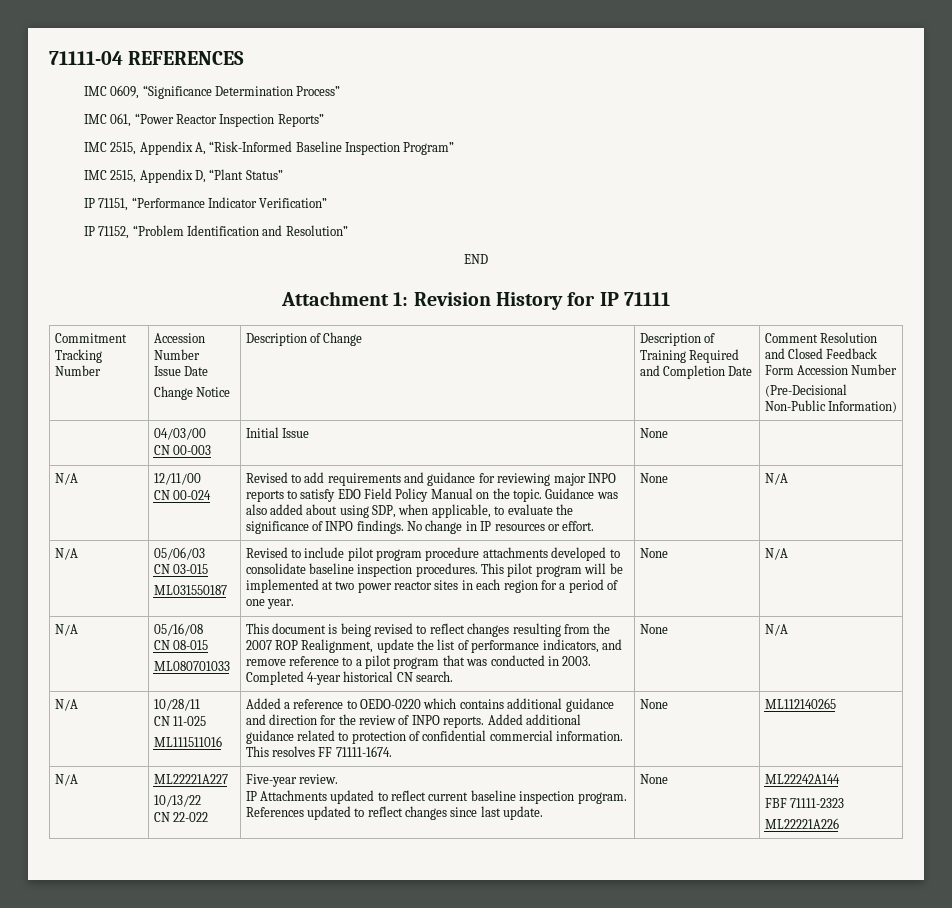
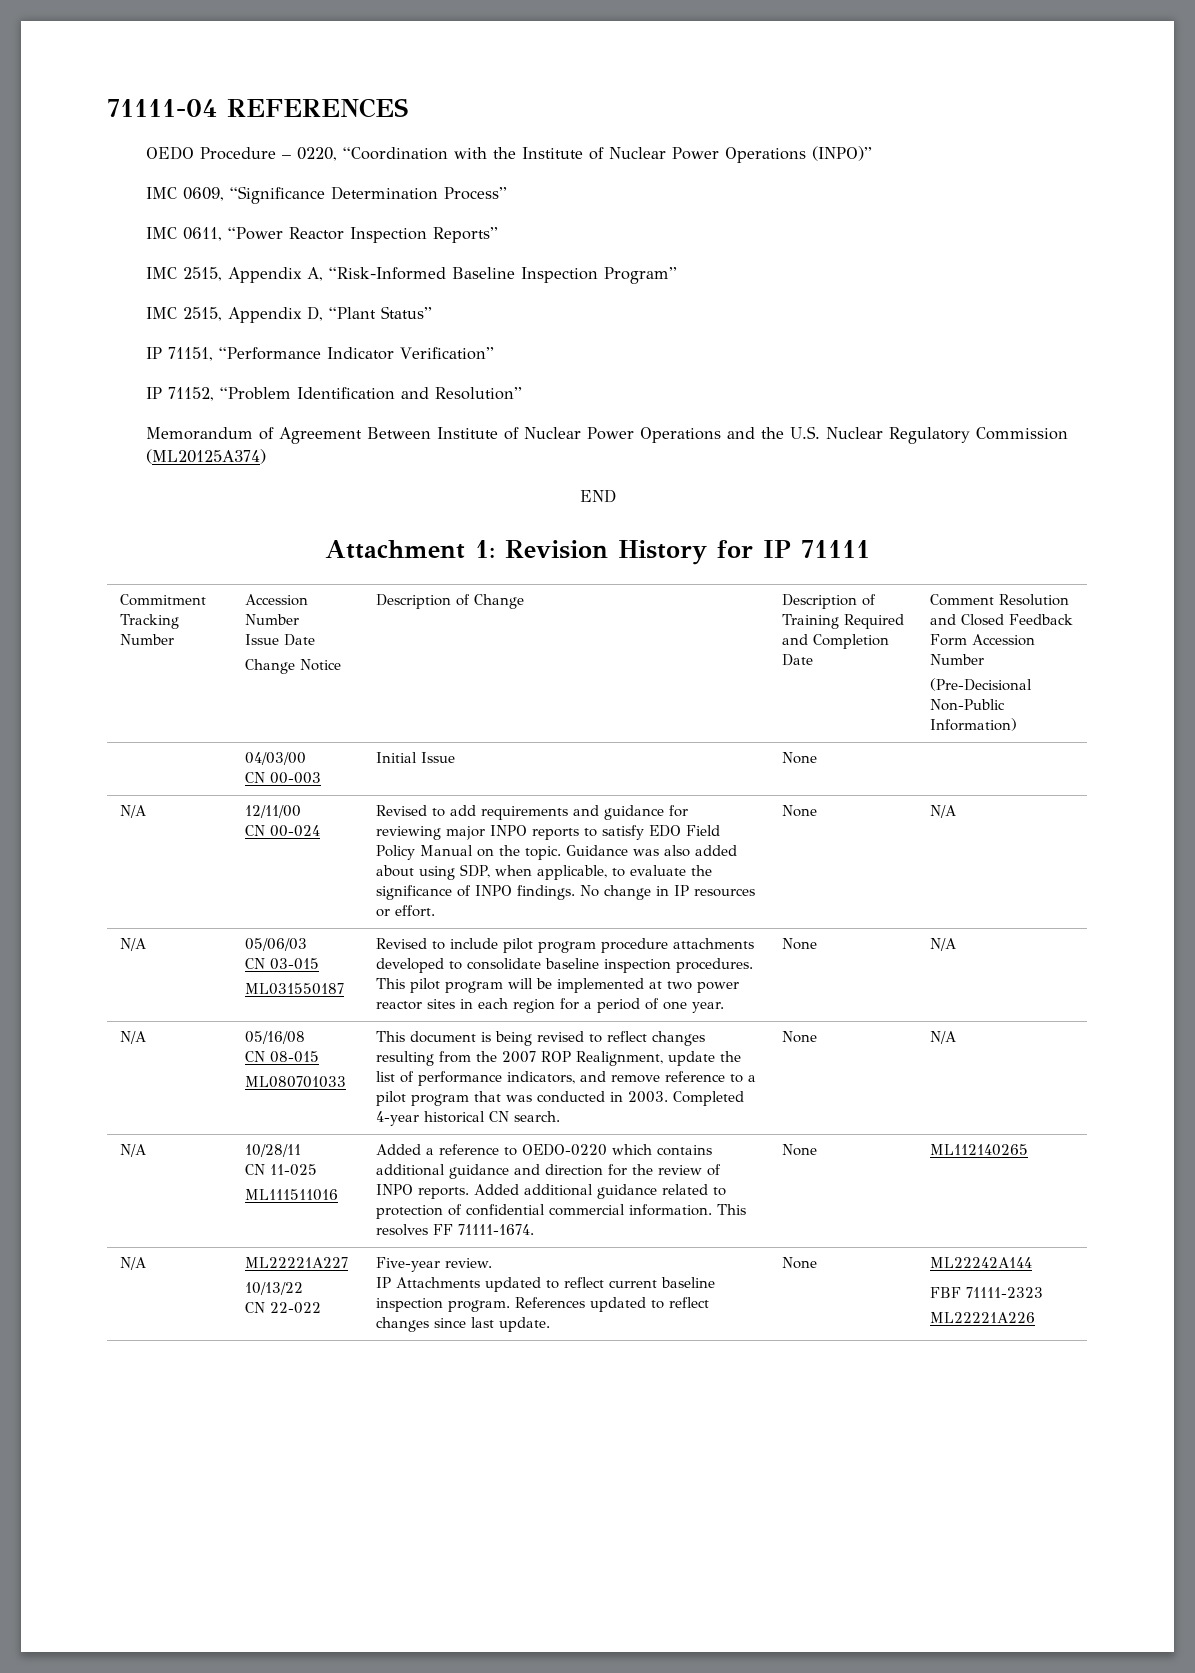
(245, 58) none -> [145,146,872,163] // OEDO Procedure – 0220, “Coordination with the Institute of Nuclear Power Operations (INPO)”
[110,113,132,127] 061, -> [182,227,222,241] 0611,
(348, 230) none -> [145,426,1068,444] [145,449,266,464] // Memorandum of Agreement Between Institute of Nuclear Power Operations and the U.S. Nuclear Regulatory Commission (ML20125A374)

